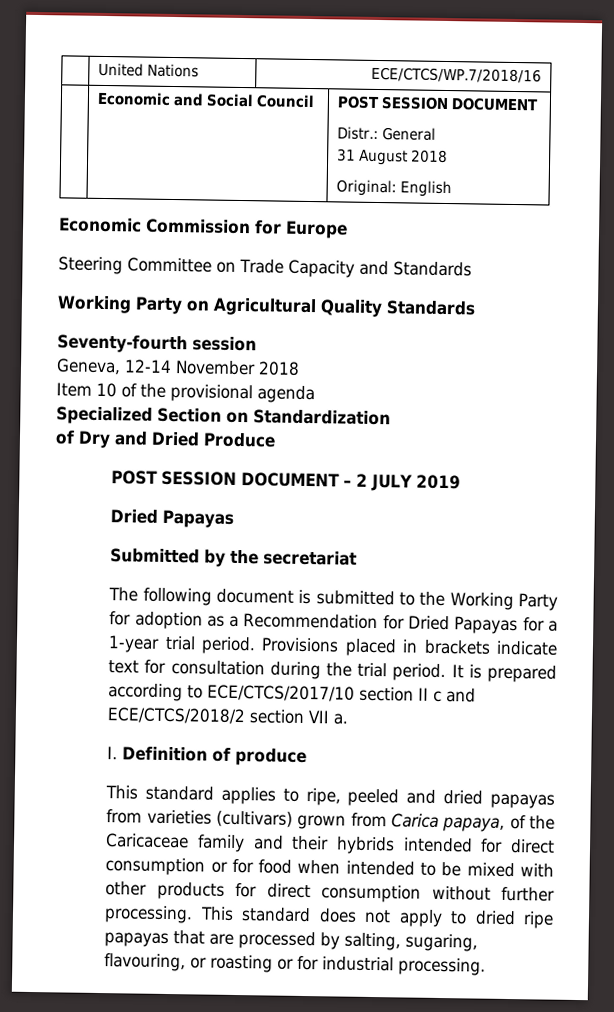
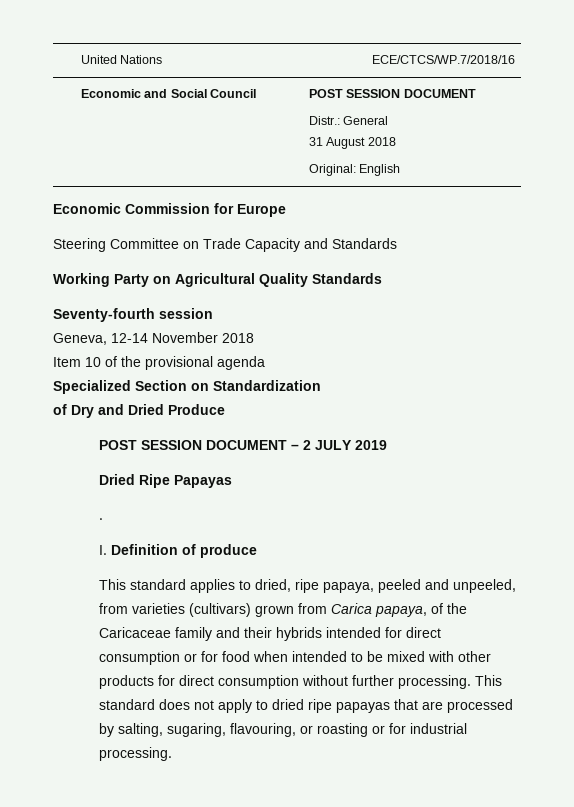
(159, 516) none -> [138,474,170,488] Ripe
[110,548,358,567] [108,587,558,611] [109,611,558,635] [108,635,558,657] [108,659,558,683] [108,683,477,703] [107,707,349,725] Submitted by the secretariat // The following document is submitted to the Working Party for adoption as a Recommendation for Dried Papayas for a 1-year trial period. Provisions placed in brackets indicate text for consultation during the trial period. It is prepared according to ECE/CTCS/2017/10 section II c and ECE/CTCS/2018/2 section VII a. -> [98,518,103,520] .
[305,788,555,809] ripe, peeled and dried papayas -> [254,579,516,593] dried, ripe papaya, peeled and unpeeled,

